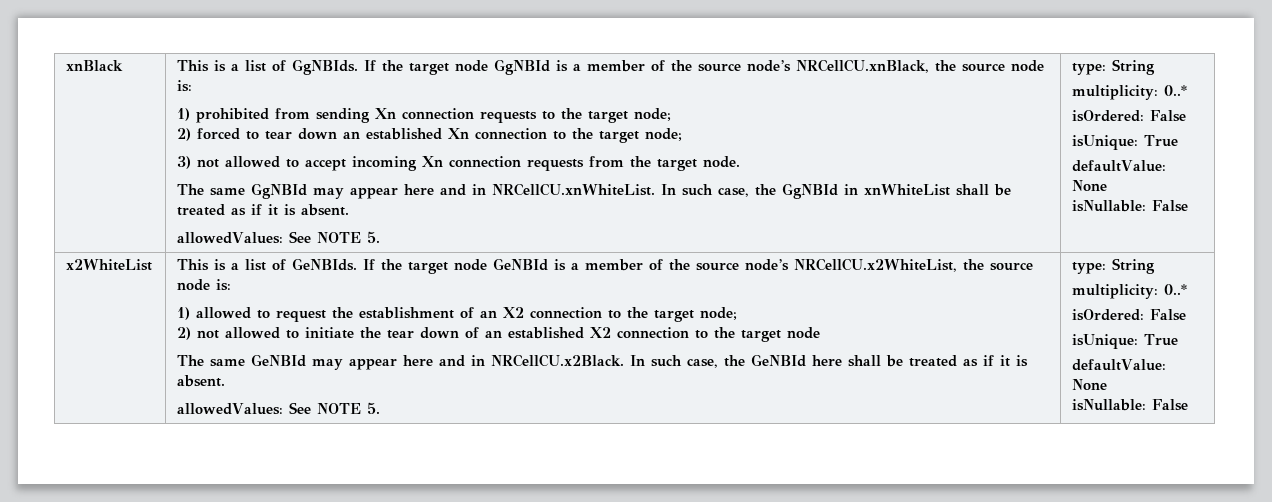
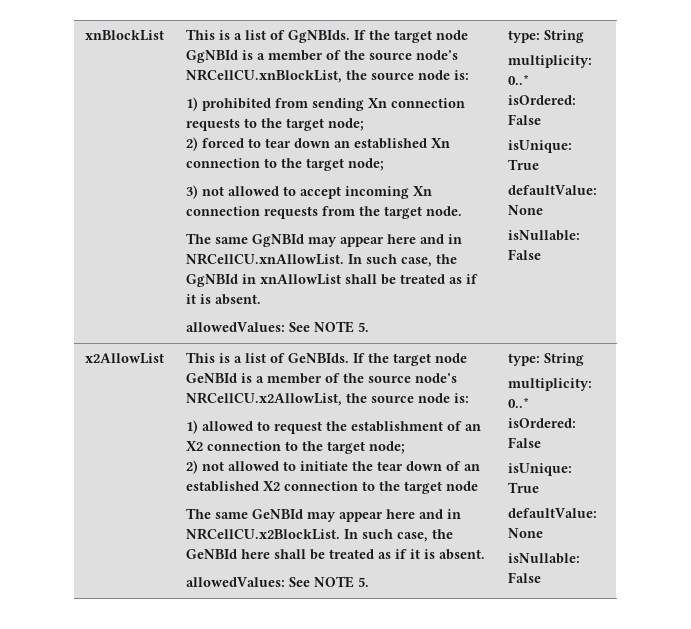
[66,60,124,71] xnBlack -> [84,30,164,41] xnBlockList
[796,59,930,73] NRCellCU.xnBlack, -> [185,69,342,83] NRCellCU.xnBlockList,
[492,183,656,196] NRCellCU.xnWhiteList. -> [185,253,344,265] NRCellCU.xnAllowList.
[864,184,951,196] xnWhiteList -> [259,274,341,285] xnAllowList
[66,259,153,271] x2WhiteList -> [84,353,164,364] x2AllowList
[794,258,958,272] NRCellCU.x2WhiteList, -> [185,392,342,406] NRCellCU.x2AllowList,
[491,354,625,367] NRCellCU.x2Black. -> [185,528,340,540] NRCellCU.x2BlockList.

